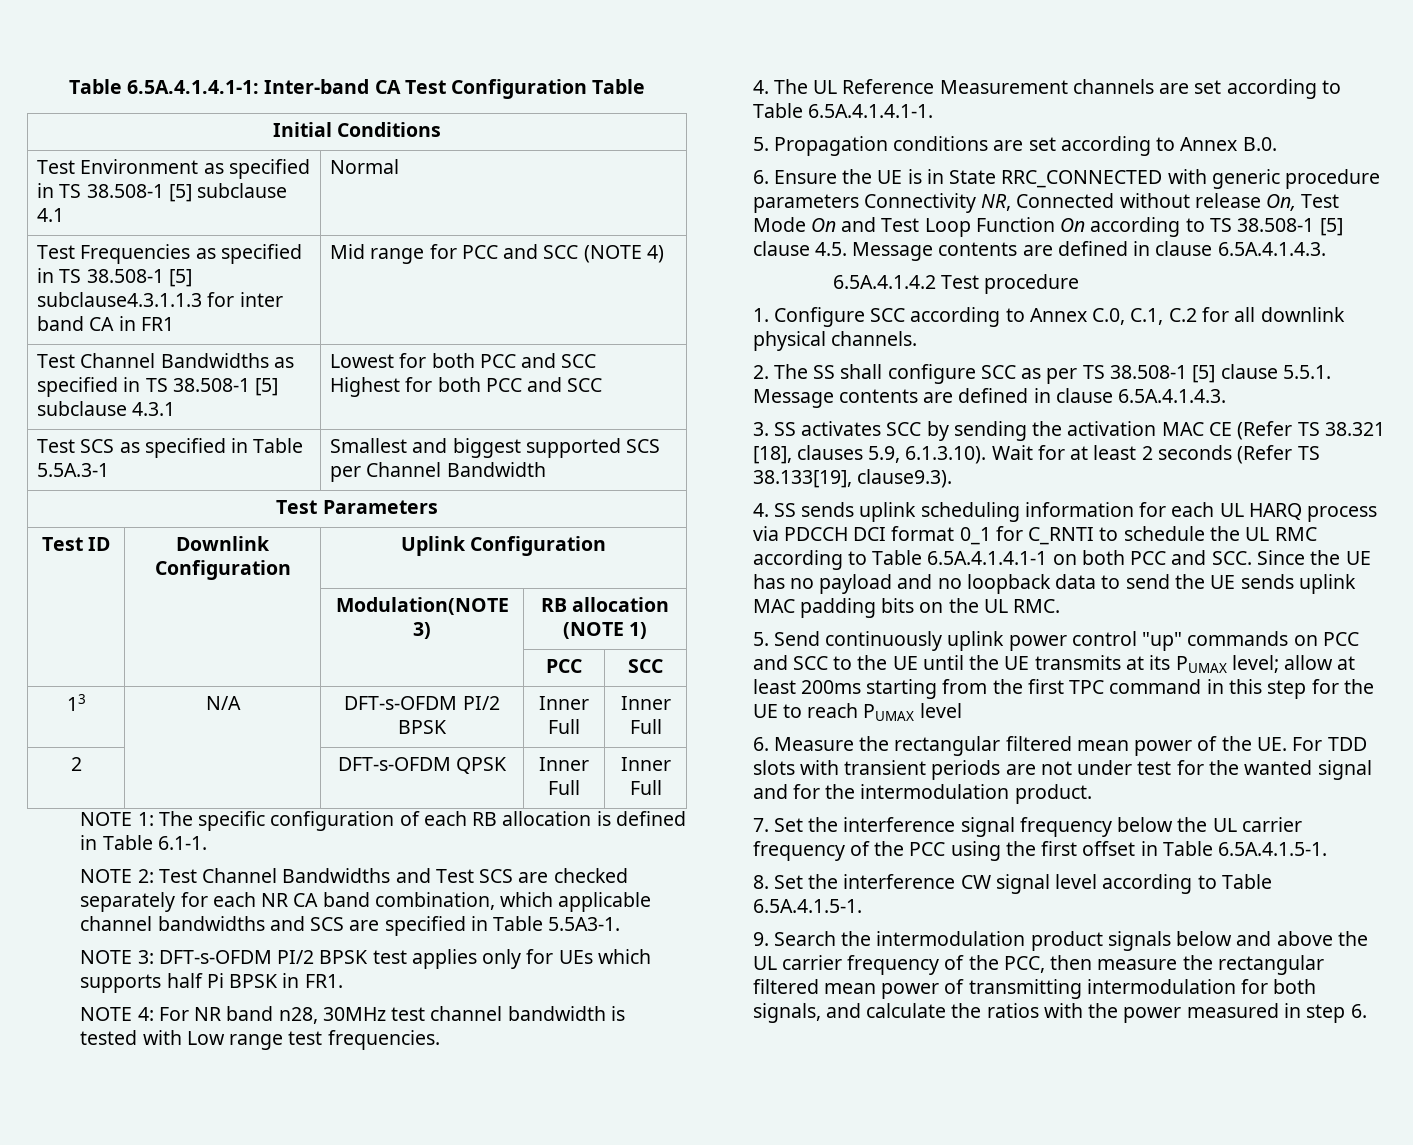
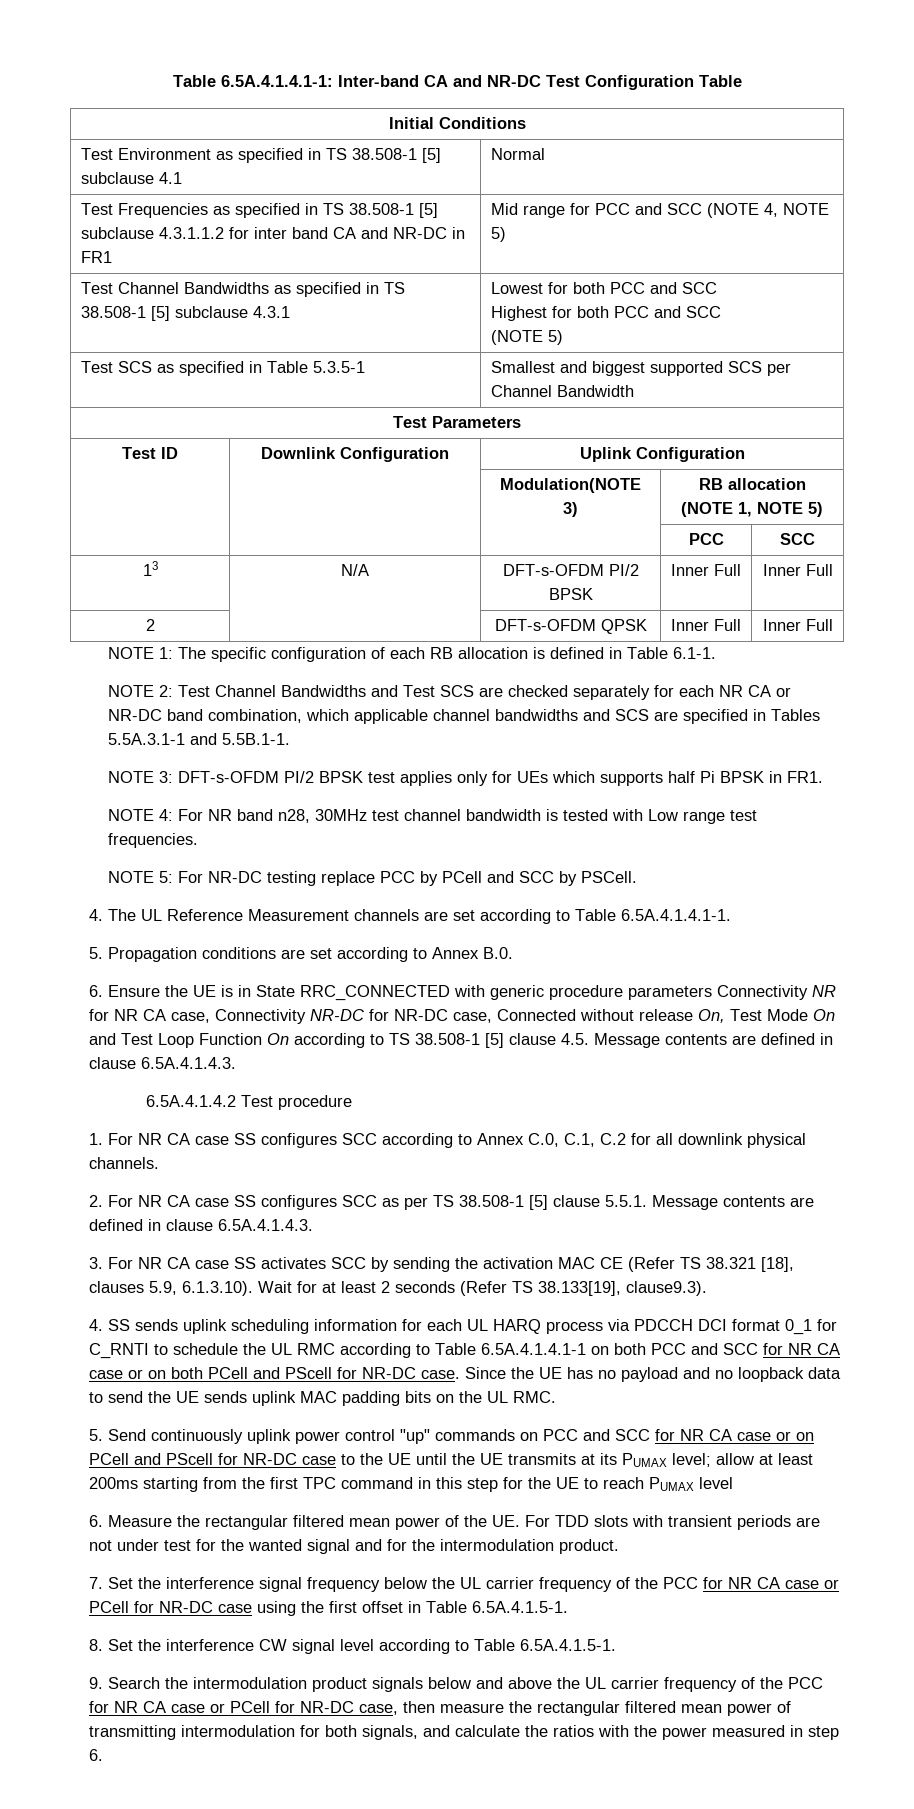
(401, 87) none -> [452,75,541,87] and NR-DC
[37,292,203,307] subclause4.3.1.1.3 -> [80,227,224,239] subclause 4.3.1.1.2
(115, 324) none -> [360,227,447,239] and NR-DC
[646,245,664,263] 4) -> [763,203,829,217] [490,227,506,242] 4, NOTE 5)
(603, 385) none -> [490,330,563,345] // (NOTE 5)
[37,463,110,477] 5.5A.3-1 -> [312,361,365,373] 5.3.5-1
[629,622,648,639] 1) -> [738,502,823,517] 1, NOTE 5)
(319, 900) none -> [776,687,792,697] [108,709,163,721] or NR-DC
[493,916,621,931] Table 5.5A3-1. -> [771,709,821,721] [108,733,291,745] Tables 5.5A.3.1-1 and 5.5B.1-1.
(440, 1040) none -> [108,871,638,886] // NOTE 5: For NR-DC testing replace PCC by PCell and SCC by PSCell.
[981,194,1012,211] NR, -> [812,985,837,997] [89,1009,493,1024] NR for NR CA case, Connectivity NR-DC for NR-DC case,
[773,307,865,327] Configure -> [108,1133,338,1148] For NR CA case SS configures
[773,364,976,384] The SS shall configure -> [108,1195,338,1210] For NR CA case SS configures
(769, 429) none -> [108,1257,230,1269] For NR CA case
[1211,551,1252,565] SCC. -> [723,1343,841,1355] [89,1367,461,1379] SCC for NR CA case or on both PCell and PScell for NR-DC case.
(828, 663) none -> [655,1429,815,1441] [89,1453,337,1465] for NR CA case or on PCell and PScell for NR-DC case
(946, 849) none -> [703,1577,840,1589] [89,1601,253,1613] for NR CA case or PCell for NR-DC case
[1003,956,1045,973] PCC, -> [788,1677,824,1689] [89,1701,399,1715] PCC for NR CA case or PCell for NR-DC case,

